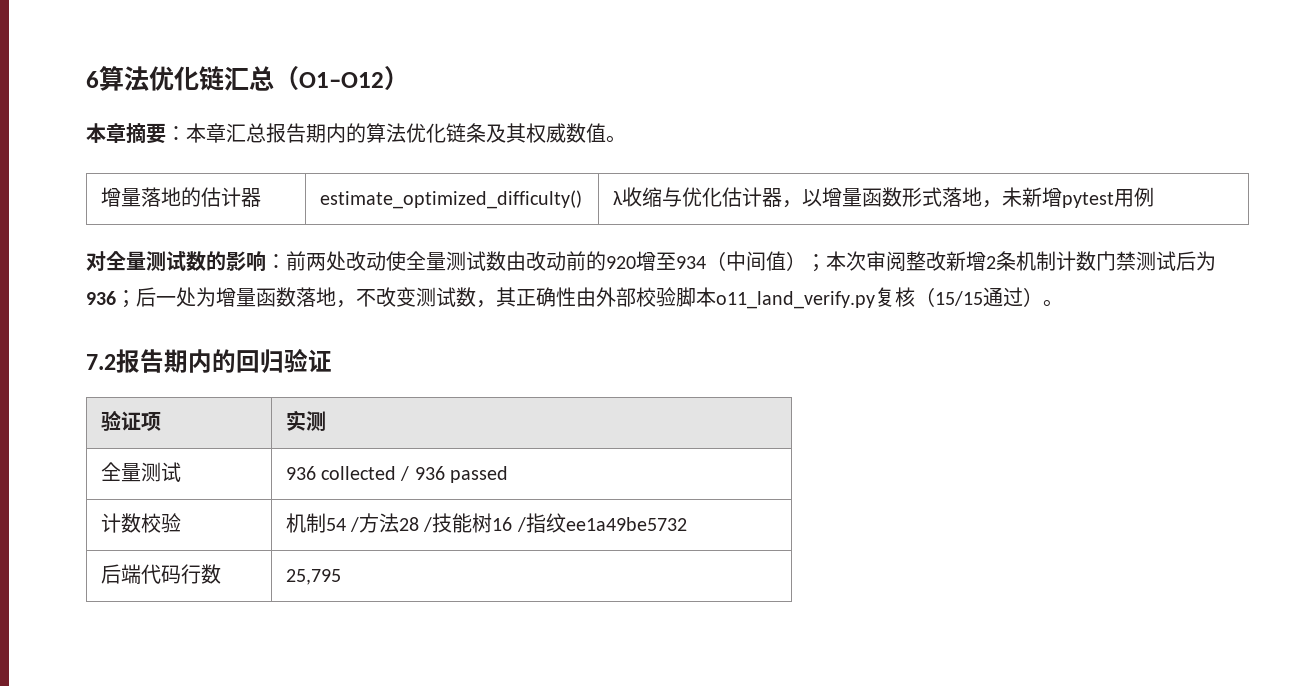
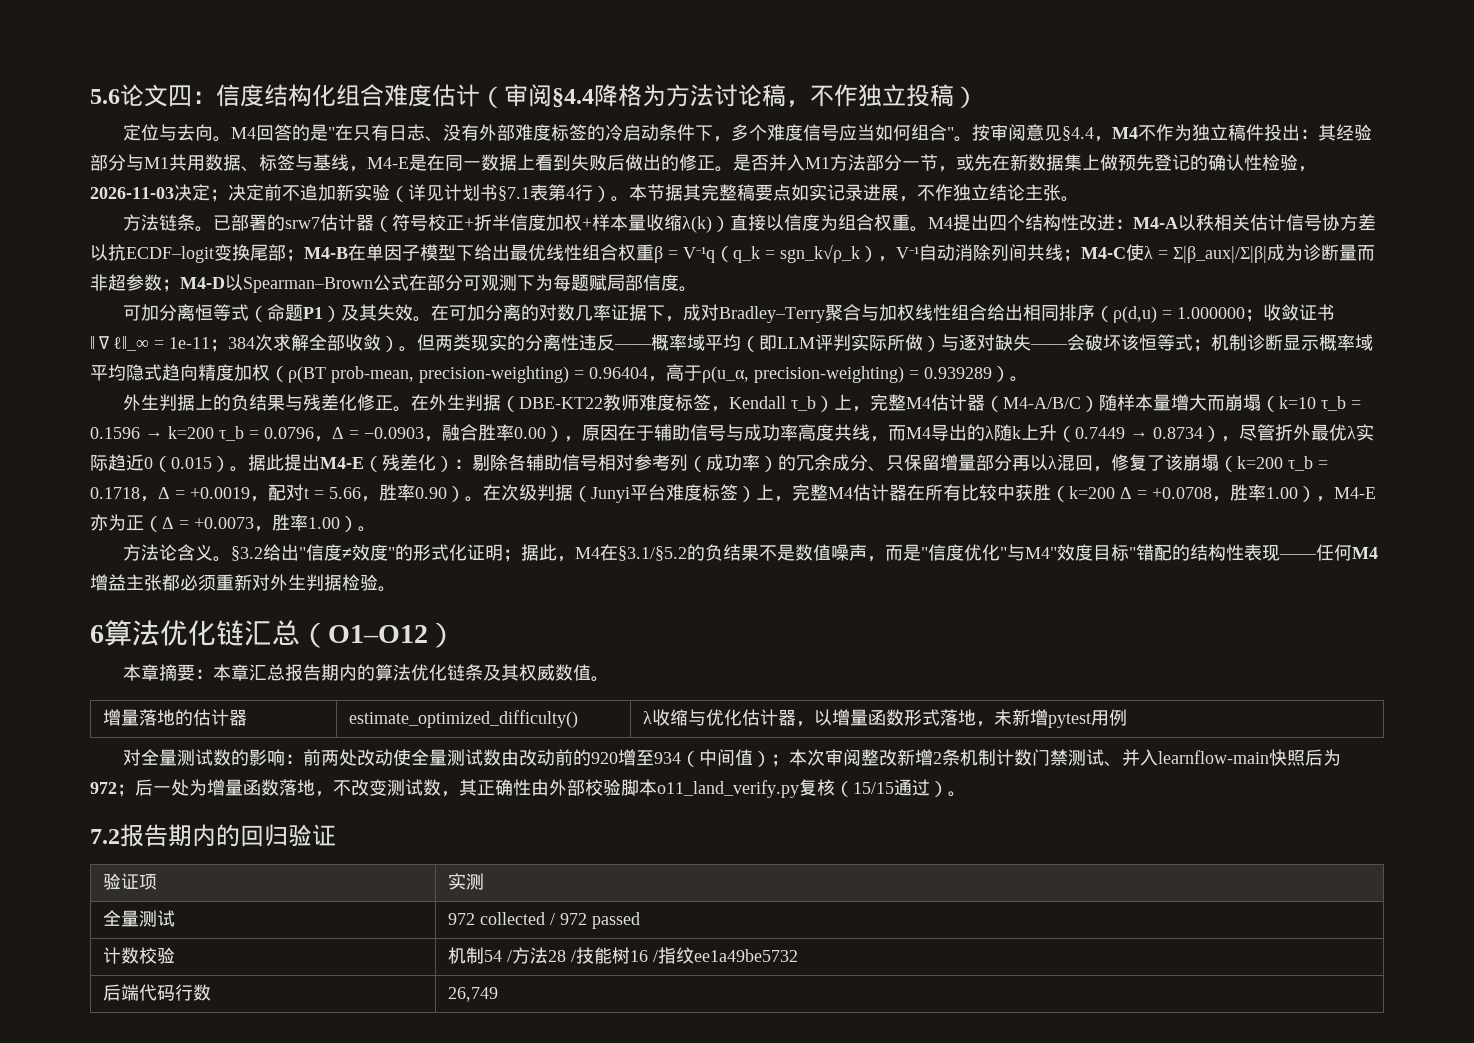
(86, 79) none -> [90,84,978,108] [123,124,1373,142] [90,154,1316,172] [90,184,1079,202] [123,214,1377,233] [90,244,1375,263] [90,274,697,293] [123,304,1336,323] [90,334,1373,352] [90,364,1028,383] [123,394,1362,412] [90,424,1374,442] [90,454,1328,472] [90,484,1376,503] [90,514,376,532] [123,544,1379,562] [90,574,396,592] 5.6论文四：信度结构化组合难度估计（审阅§4.4降格为方法讨论稿，不作独立投稿） // 定位与去向。M4回答的是"在只有日志、没有外部难度标签的冷启动条件下，多个难度信号应当如何组合"。按审阅意见§4.4，M4不作为独立稿件投出：其经验部分与M1共用数据、标签与基线，M4-E是在同一数据上看到失败后做出的修正。是否并入M1方法部分一节，或先在新数据集上做预先登记的确认性检验，2026-11-03决定；决定前不追加新实验（详见计划书§7.1表第4行）。本节据其完整稿要点如实记录进展，不作独立结论主张。 // 方法链条。已部署的srw7估计器（符号校正+折半信度加权+样本量收缩λ(k)）直接以信度为组合权重。M4提出四个结构性改进：M4-A以秩相关估计信号协方差以抗ECDF–logit变换尾部；M4-B在单因子模型下给出最优线性组合权重β = V⁻¹q（q_k = sgn_k√ρ_k），V⁻¹自动消除列间共线；M4-C使λ = Σ|β_aux|/Σ|β|成为诊断量而非超参数；M4-D以Spearman–Brown公式在部分可观测下为每题赋局部信度。 // 可加分离恒等式（命题P1）及其失效。在可加分离的对数几率证据下，成对Bradley–Terry聚合与加权线性组合给出相同排序（ρ(d,u) = 1.000000；收敛证书‖∇ℓ‖_∞ = 1e-11；384次求解全部收敛）。但两类现实的分离性违反——概率域平均（即LLM评判实际所做）与逐对缺失——会破坏该恒等式；机制诊断显示概率域平均隐式趋向精度加权（ρ(BT prob-mean, precision-weighting) = 0.96404，高于ρ(u_α, precision-weighting) = 0.939289）。 // 外生判据上的负结果与残差化修正。在外生判据（DBE-KT22教师难度标签，Kendall τ_b）上，完整M4估计器（M4-A/B/C）随样本量增大而崩塌（k=10 τ_b = 0.1596 → k=200 τ_b = 0.0796，Δ = −0.0903，融合胜率0.00），原因在于辅助信号与成功率高度共线，而M4导出的λ随k上升（0.7449 → 0.8734），尽管折外最优λ实际趋近0（0.015）。据此提出M4-E（残差化）：剔除各辅助信号相对参考列（成功率）的冗余成分、只保留增量部分再以λ混回，修复了该崩塌（k=200 τ_b = 0.1718，Δ = +0.0019，配对t = 5.66，胜率0.90）。在次级判据（Junyi平台难度标签）上，完整M4估计器在所有比较中获胜（k=200 Δ = +0.0708，胜率1.00），M4-E亦为正（Δ = +0.0073，胜率1.00）。 // 方法论含义。§3.2给出"信度≠效度"的形式化证明；据此，M4在§3.1/§5.2的负结果不是数值噪声，而是"信度优化"与M4"效度目标"错配的结构性表现——任何M4增益主张都必须重新对外生判据检验。 //
[1176,251,1216,271] [86,291,116,305] 后为936 -> [1104,749,1342,767] [90,782,117,794] 、并入learnflow-main快照后为972
[285,466,316,480] 936 -> [447,913,475,925] 972
[414,466,445,480] 936 -> [559,913,587,925] 972
[285,569,341,585] 25,795 -> [447,987,498,1002] 26,749

